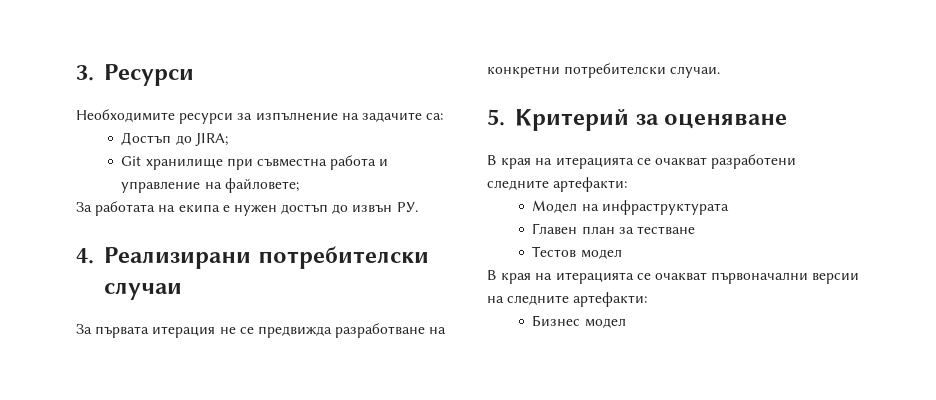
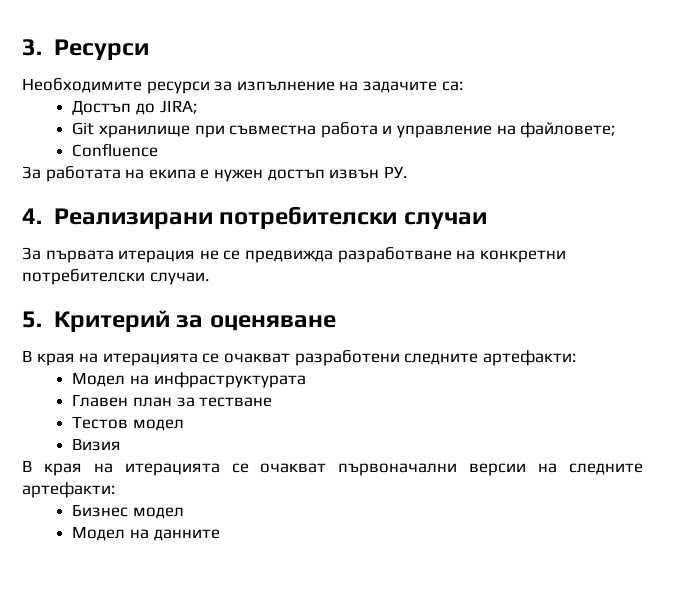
(299, 185) none -> [72,143,159,157] // Confluence
[332,204,349,214] до -> (325, 175) none
(622, 254) none -> [72,438,122,451] // Визия
(626, 323) none -> [72,526,220,541] // Модел на данните

